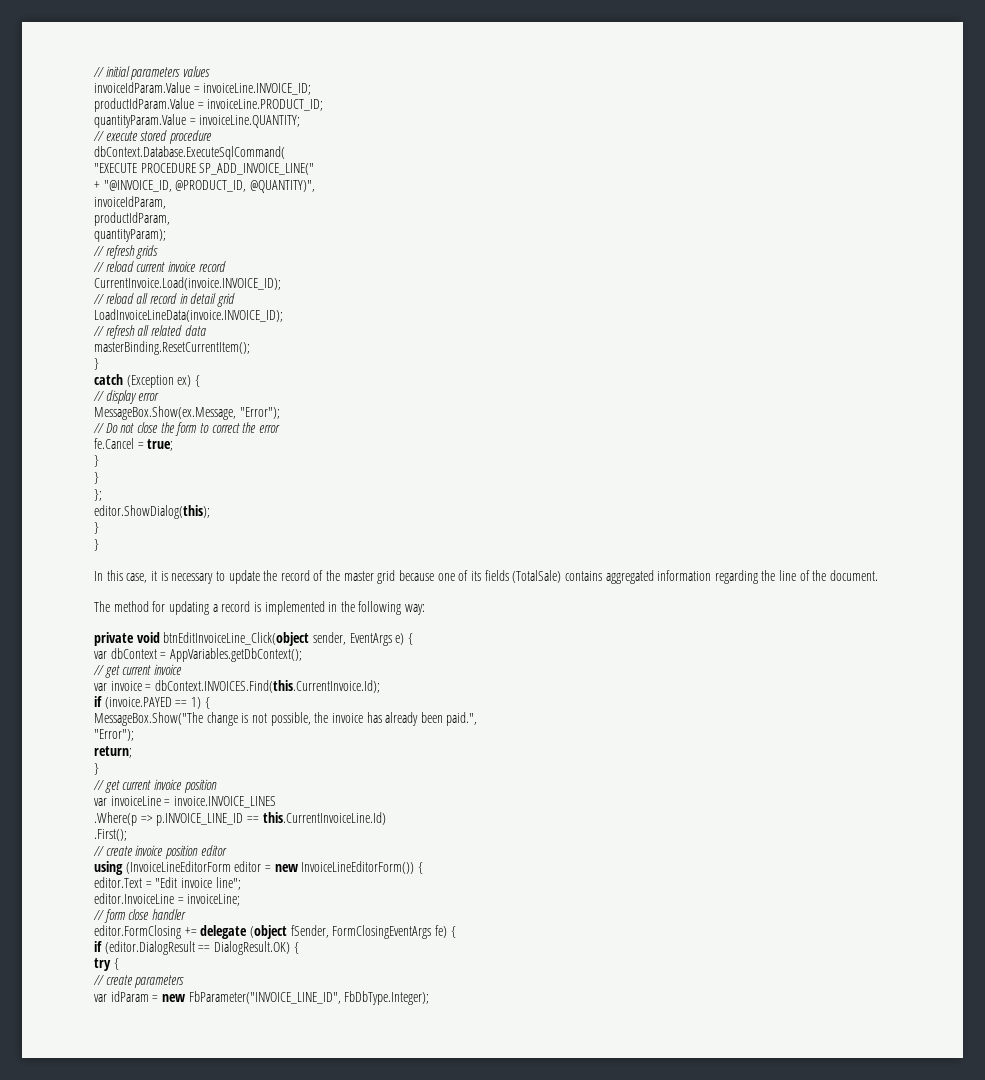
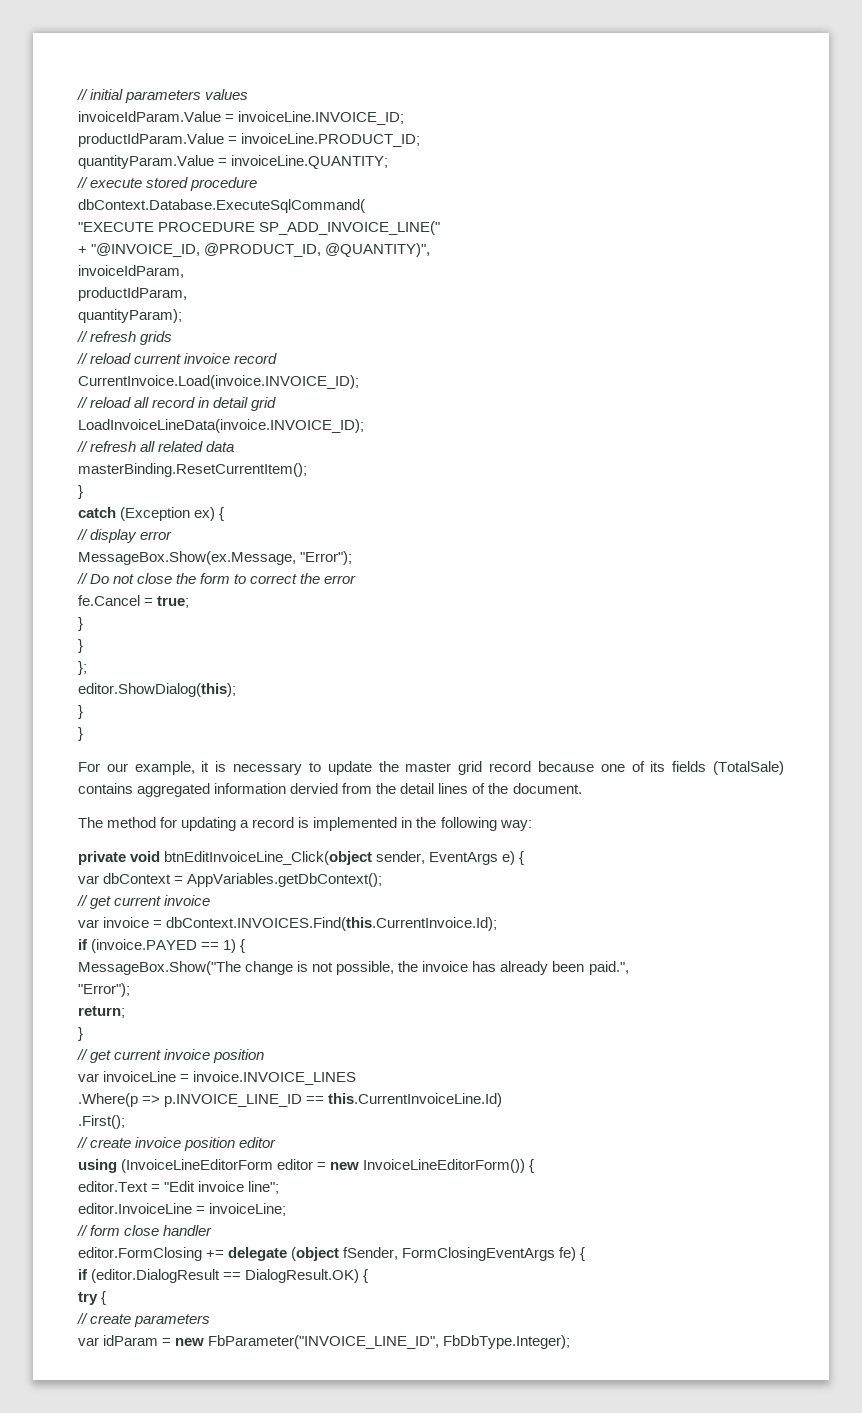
[94,570,148,583] In this case, -> [78,761,195,775] For our example,
[280,570,341,581] record of the -> (399, 766) none
(396, 577) none -> [489,761,532,772] record
[714,570,797,584] regarding the line -> [290,783,469,794] dervied from the detail lines

